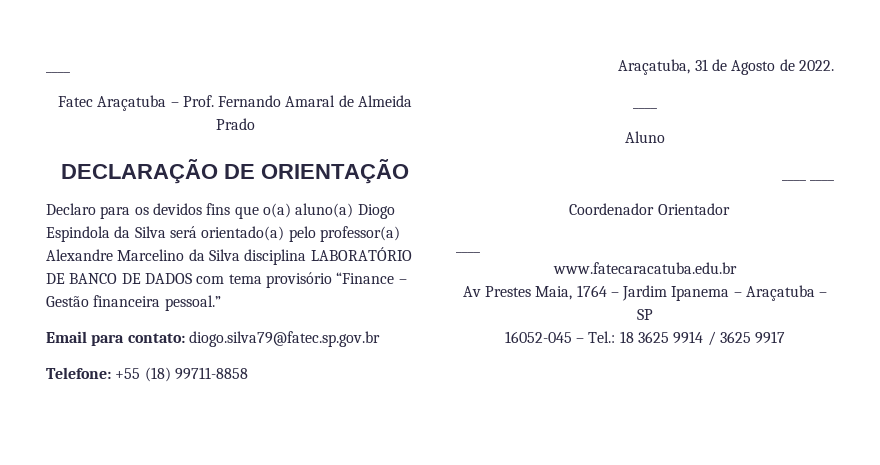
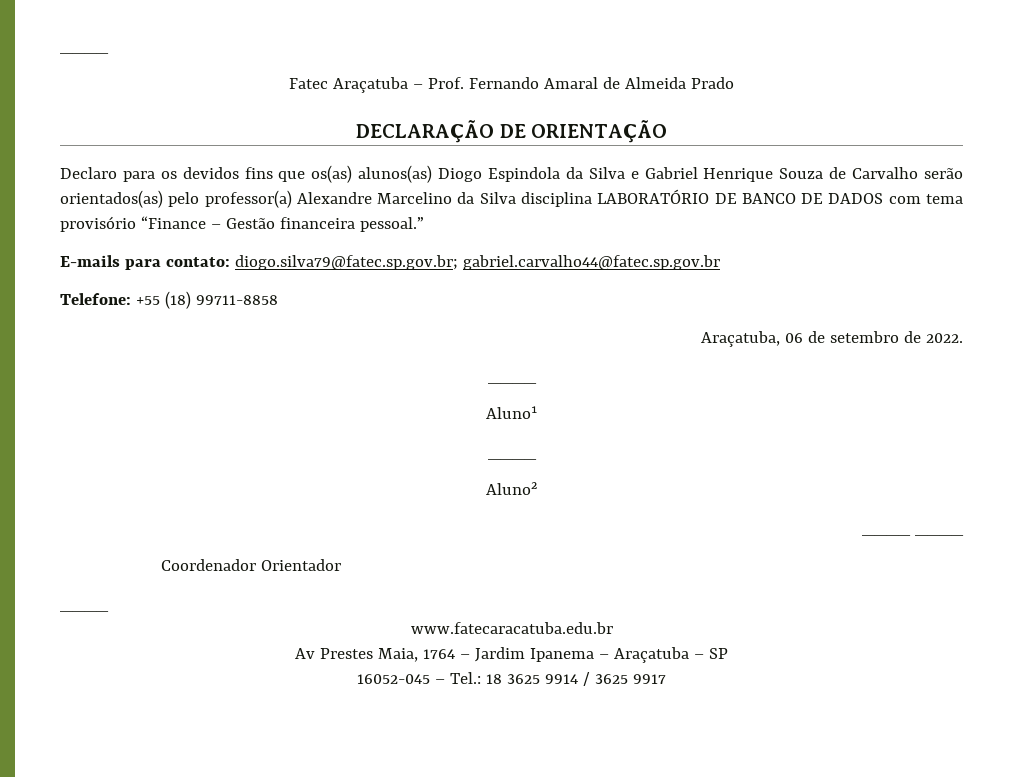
[262,203,354,218] o(a) aluno(a) -> [311,165,433,183] os(as) alunos(as)
[169,226,285,241] será orientado(a) -> [630,167,964,182] [60,190,163,208] e Gabriel Henrique Souza de Carvalho serão orientados(as)
[46,331,87,343] Email -> [60,255,120,267] E-mails
[188,331,380,347] diogo.silva79@fatec.sp.gov.br -> [234,255,720,270] diogo.silva79@fatec.sp.gov.br; gabriel.carvalho44@fatec.sp.gov.br
[694,59,776,75] 31 de Agosto -> [785,331,900,343] 06 de setembro
[625,131,665,143] Aluno -> [486,406,537,419] [487,457,537,460] [485,482,538,495] Aluno¹ // ____ // Aluno²

